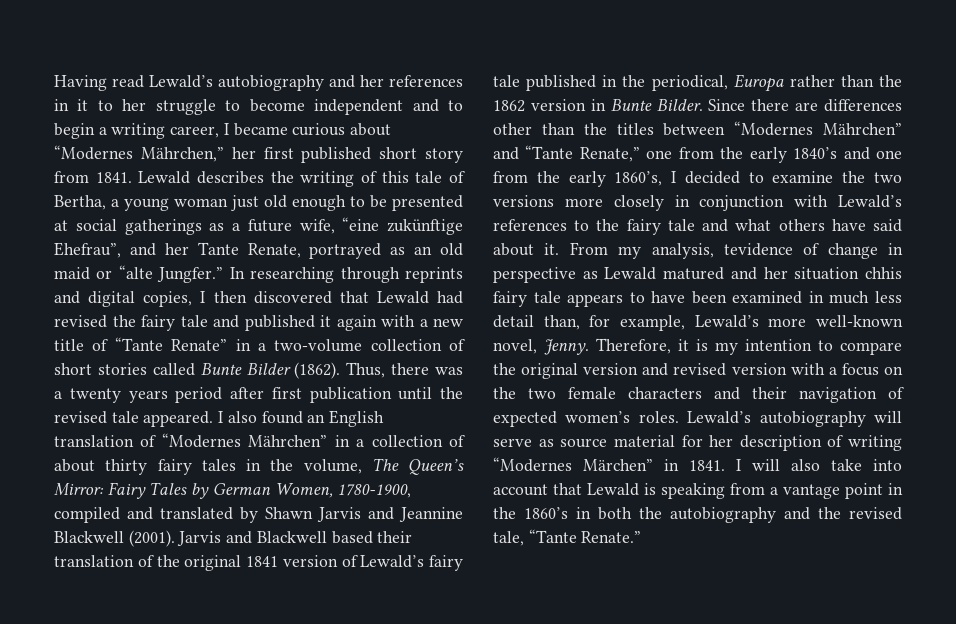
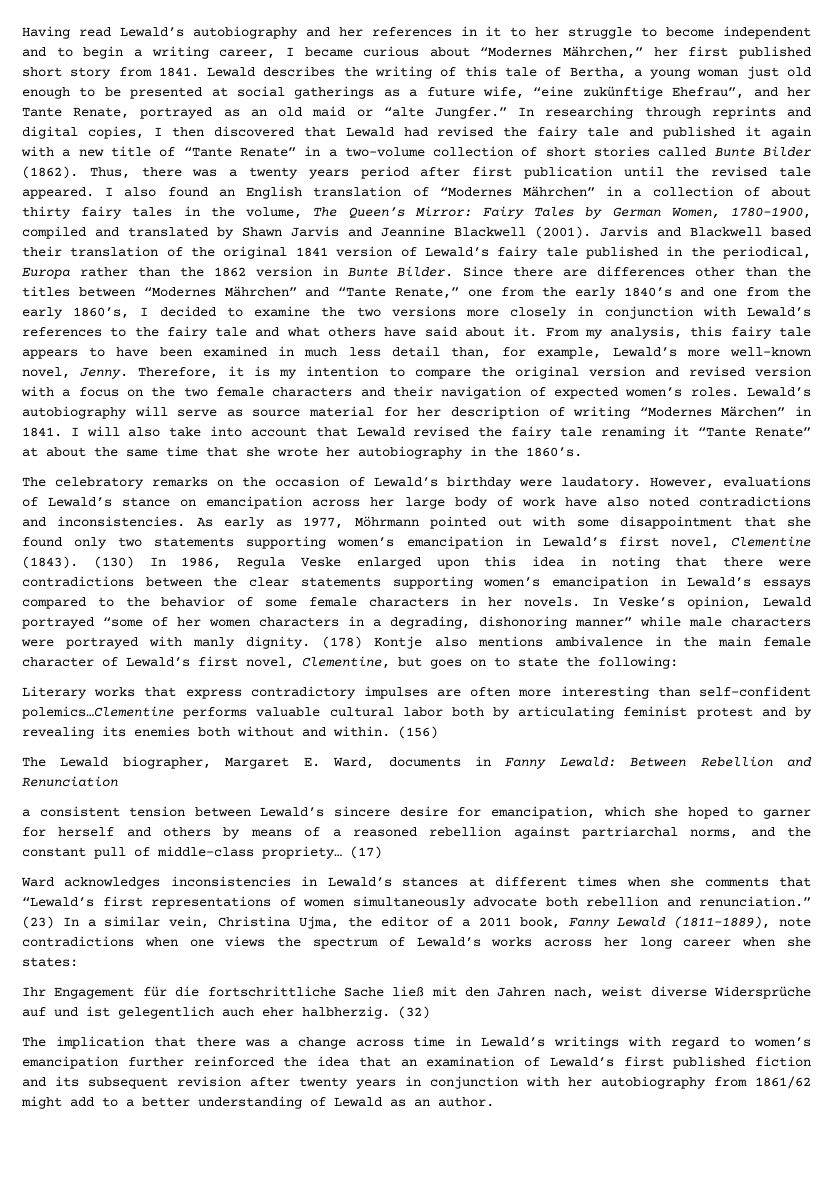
[723,243,903,259] [493,267,902,283] tevidence of change in perspective as Lewald matured and her situation chhis -> [690,326,723,337] this
[644,483,903,499] [493,507,902,523] [493,529,642,546] is speaking from a vantage point in the 1860’s in both the autobiography and the revised tale, “Tante Renate.” -> [413,426,811,439] [22,446,582,459] [22,476,812,489] [22,496,811,509] [22,516,811,529] [22,536,811,549] [22,556,812,569] [22,576,812,589] [22,596,812,609] [22,616,811,629] [21,636,812,649] [22,656,678,669] [22,686,811,699] [22,706,812,719] [22,726,438,739] [22,756,812,769] [22,776,118,787] [22,806,812,819] [22,826,811,839] [22,846,382,859] [21,876,811,889] [22,896,811,909] [22,916,811,929] [22,936,812,949] [22,957,78,967] [22,986,811,999] [22,1006,430,1019] [22,1036,811,1049] [22,1056,811,1069] [22,1076,811,1089] [21,1096,494,1109] revised the fairy tale renaming it “Tante Renate” at about the same time that she wrote her autobiography in the 1860’s. // The celebratory remarks on the occasion of Lewald’s birthday were laudatory. However, evaluations of Lewald’s stance on emancipation across her large body of work have also noted contradictions and inconsistencies. As early as 1977, Möhrmann pointed out with some disappointment that she found only two statements supporting women’s emancipation in Lewald’s first novel, Clementine (1843). (130) In 1986, Regula Veske enlarged upon this idea in noting that there were contradictions between the clear statements supporting women’s emancipation in Lewald’s essays compared to the behavior of some female characters in her novels. In Veske’s opinion, Lewald portrayed “some of her women characters in a degrading, dishonoring manner” while male characters were portrayed with manly dignity. (178) Kontje also mentions ambivalence in the main female character of Lewald’s first novel, Clementine, but goes on to state the following: // Literary works that express contradictory impulses are often more interesting than self-confident polemics…Clementine performs valuable cultural labor both by articulating feminist protest and by revealing its enemies both without and within. (156) // The Lewald biographer, Margaret E. Ward, documents in Fanny Lewald: Between Rebellion and Renunciation // a consistent tension between Lewald’s sincere desire for emancipation, which she hoped to garner for herself and others by means of a reasoned rebellion against partriarchal norms, and the constant pull of middle-class propriety… (17) // Ward acknowledges inconsistencies in Lewald’s stances at different times when she comments that “Lewald’s first representations of women simultaneously advocate both rebellion and renunciation.” (23) In a similar vein, Christina Ujma, the editor of a 2011 book, Fanny Lewald (1811-1889), note contradictions when one views the spectrum of Lewald’s works across her long career when she states: // Ihr Engagement für die fortschrittliche Sache ließ mit den Jahren nach, weist diverse Widersprüche auf und ist gelegentlich auch eher halbherzig. (32) // The implication that there was a change across time in Lewald’s writings with regard to women’s emancipation further reinforced the idea that an examination of Lewald’s first published fiction and its subsequent revision after twenty years in conjunction with her autobiography from 1861/62 might add to a better understanding of Lewald as an author.

